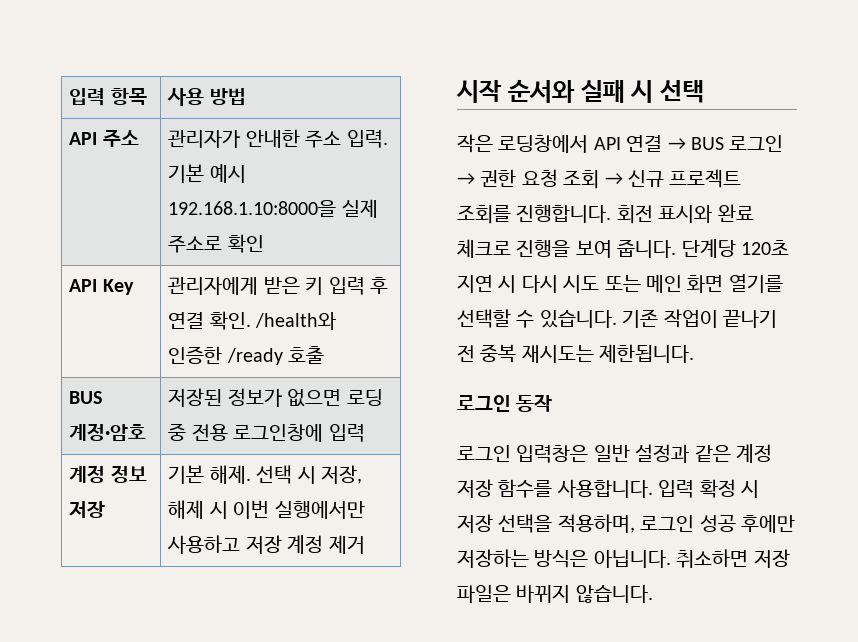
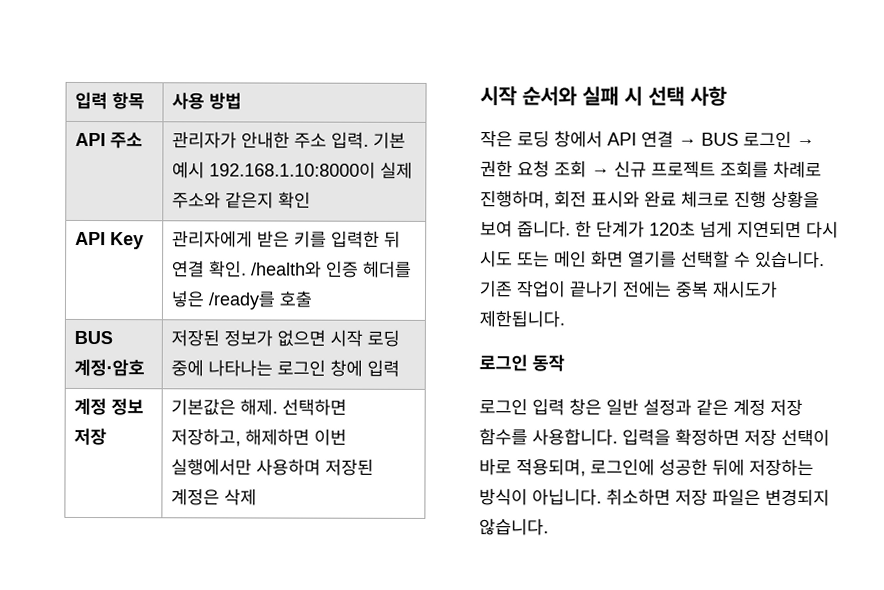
[168,199,378,218] [168,235,223,253] 192.168.1.10:8000을 실제 주소로 -> [209,161,414,179] [172,191,275,209] 192.168.1.10:8000이 실제 주소와 같은지
[305,277,388,295] [168,311,337,330] [168,346,283,365] 키 입력 후 연결 확인. /health와 인증한 /ready -> [294,230,402,248] [172,260,413,278] [171,290,277,310] 키를 입력한 뒤 연결 확인. /health와 인증 헤더를 넣은 /ready를
[346,389,383,406] [168,423,365,442] [69,465,147,483] [69,501,106,518] [168,465,362,484] [168,500,365,519] [167,535,365,554] 로딩 중 전용 로그인창에 입력 // 계정 정보 저장 | 기본 해제. 선택 시 저장, 해제 시 이번 실행에서만 사용하고 저장 계정 제거 -> [330,329,401,347] [171,359,401,377] [74,397,145,416] [74,427,108,446] [171,398,348,416] [171,428,348,447] [171,458,375,476] [171,488,258,506] 시작 로딩 중에 나타나는 로그인 창에 입력 // 계정 정보 저장 | 기본값은 해제. 선택하면 저장하고, 해제하면 이번 실행에서만 사용하며 저장된 계정은 삭제
(704, 91) none -> [690,86,727,106] 사항
[498,135,589,153] 로딩창에서 -> [517,130,603,148] 로딩 창에서
[516,204,612,223] 진행합니다. -> [773,160,822,179] [480,190,550,209] 차례로 진행하며,
[516,239,789,258] [457,275,517,293] 진행을 보여 줍니다. 단계당 120초 지연 시 -> [734,190,820,209] [480,220,802,239] 진행 상황을 보여 줍니다. 한 단계가 120초 넘게 지연되면
[457,344,594,363] 전 중복 재시도는 -> [622,280,778,298] 전에는 중복 재시도가
[516,445,589,463] 입력창은 -> [532,398,602,416] 입력 창은
[658,479,759,498] [457,514,795,533] [457,549,589,568] 입력 확정 시 저장 선택을 적용하며, 로그인 성공 후에만 저장하는 방식은 -> [622,428,830,447] [479,458,814,477] [479,488,528,506] 입력을 확정하면 저장 선택이 바로 적용되며, 로그인에 성공한 뒤에 저장하는 방식이
[516,585,571,603] 바뀌지 -> [765,488,830,507] 변경되지

